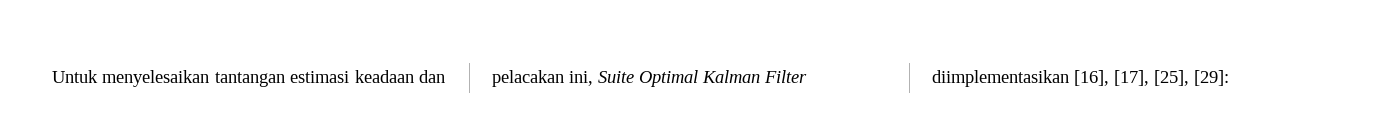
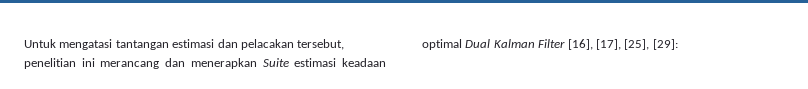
[102,70,210,87] menyelesaikan -> [59,39,113,50] mengatasi
[354,70,414,83] keadaan -> (215, 43) none
[569,70,698,87] ini, Suite Optimal -> [297,39,345,50] [24,58,387,69] [422,39,491,50] tersebut, penelitian ini merancang dan menerapkan Suite estimasi keadaan optimal Dual
[932,70,1069,87] diimplementasikan -> (566, 43) none

